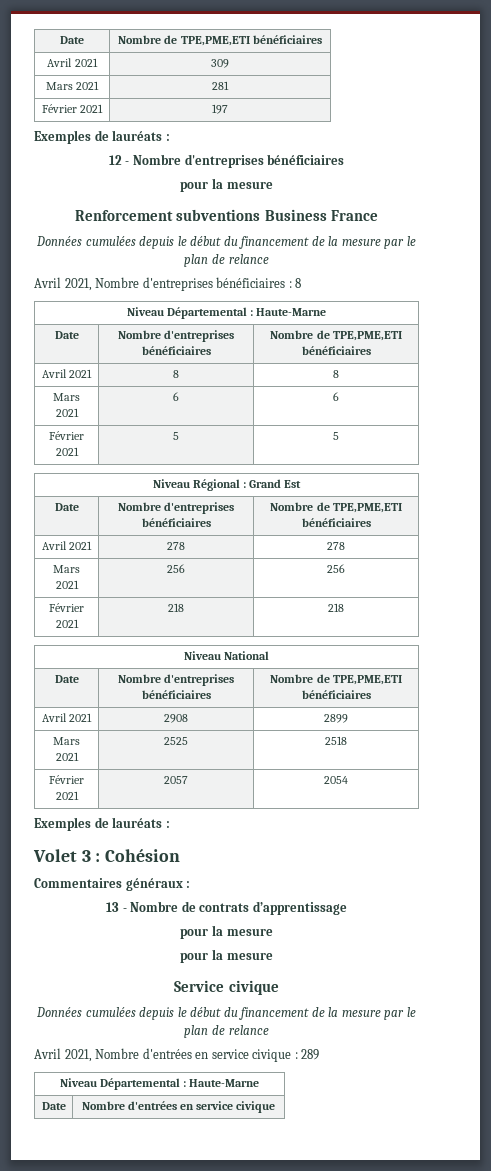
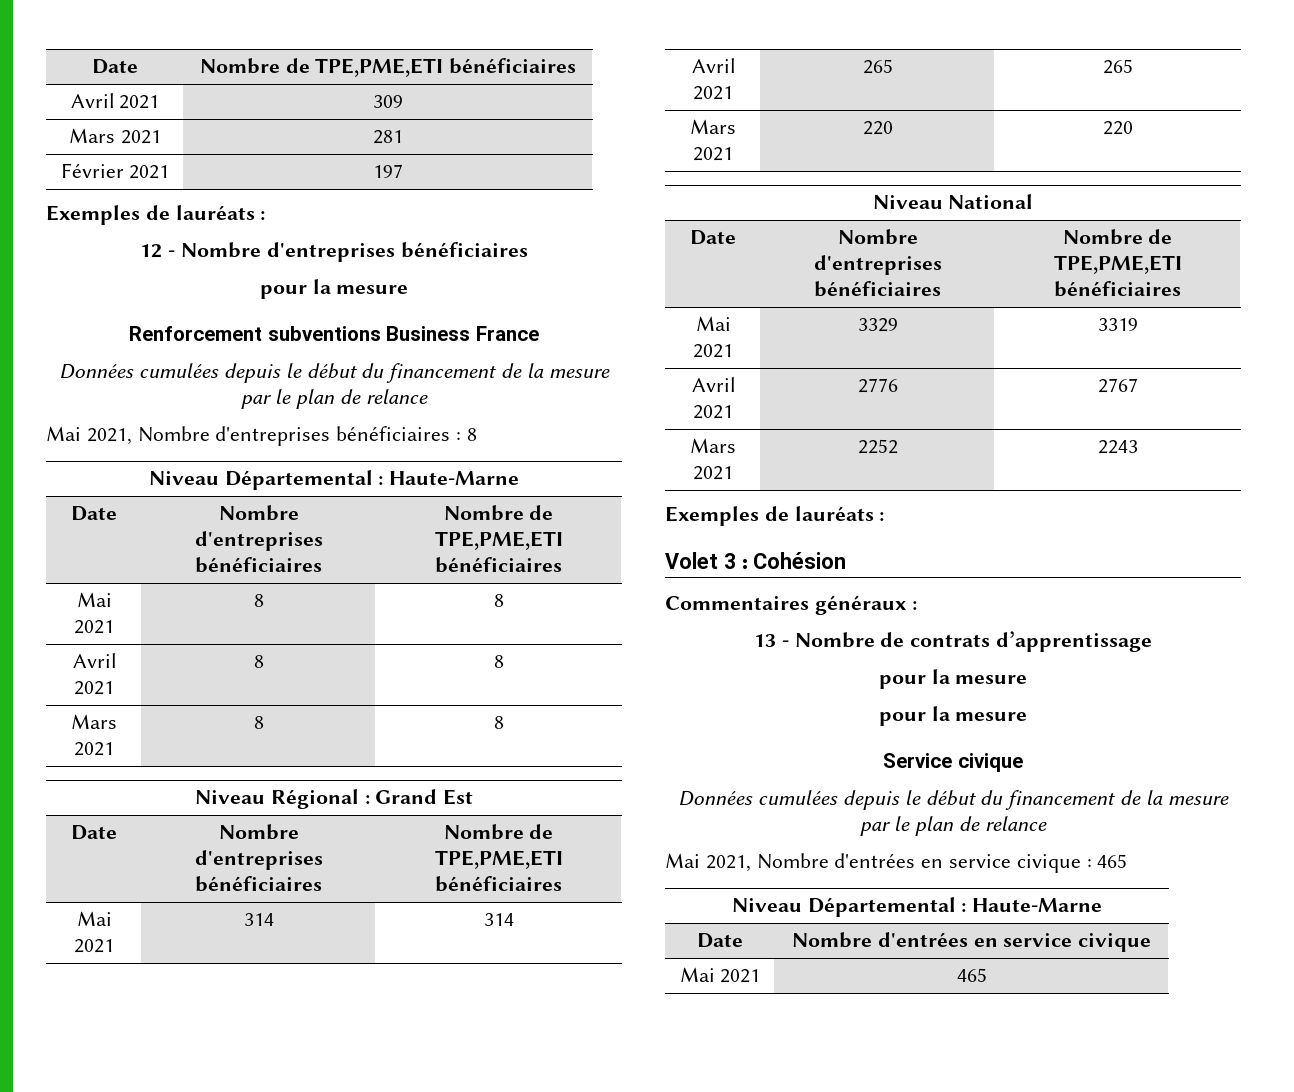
[34,277,61,288] Avril -> [46,426,81,441] Mai
(371, 350) none -> [76,592,112,607] [74,620,114,634] [253,594,264,607] [493,594,504,607] // Mai 2021 | 8 | 8
[172,392,179,401] [333,392,339,401] [49,431,84,440] [55,447,79,456] [172,432,179,440] [333,432,339,440] 6 | 6 // Février 2021 | 5 | 5 -> [253,716,264,729] [493,716,504,729] 8 | 8
[41,541,93,550] [167,542,185,550] [327,542,345,550] [53,565,80,573] [55,580,79,589] [167,564,185,573] [327,564,345,573] [49,603,84,612] [55,619,79,628] [168,603,184,612] [328,603,344,612] // Avril 2021 | 278 | 278 // Mars 2021 | 256 | 256 // Février 2021 | 218 | 218 -> [76,911,112,926] [74,939,114,953] [243,913,274,926] [483,913,514,926] [691,58,735,73] [693,86,733,100] [862,59,893,74] [1102,59,1133,74] [690,119,736,134] [693,147,733,161] [862,121,893,135] [1102,121,1133,135] // Mai 2021 | 314 | 314 // Avril 2021 | 265 | 265 // Mars 2021 | 220 | 220
[41,713,93,722] [164,714,188,723] [324,714,348,723] [53,737,80,745] [55,752,79,761] [164,737,188,745] [325,736,347,745] [49,775,84,784] [55,791,79,800] [164,776,188,784] [324,776,348,784] // Avril 2021 | 2908 | 2899 // Mars 2021 | 2525 | 2518 // Février 2021 | 2057 | 2054 -> [695,316,731,331] [693,344,733,358] [857,318,898,332] [1097,318,1138,331] [691,377,735,392] [693,405,733,419] [857,378,898,393] [1097,378,1138,393] [690,438,736,453] [693,466,733,480] [857,439,898,454] [1097,440,1138,454] // Mai 2021 | 3329 | 3319 // Avril 2021 | 2776 | 2767 // Mars 2021 | 2252 | 2243
[34,1048,61,1059] Avril -> [665,853,700,868] Mai
[301,1049,320,1060] 289 -> [1097,854,1128,868] 465
(276, 1107) none -> [679,967,761,983] [956,968,987,982] // Mai 2021 | 465

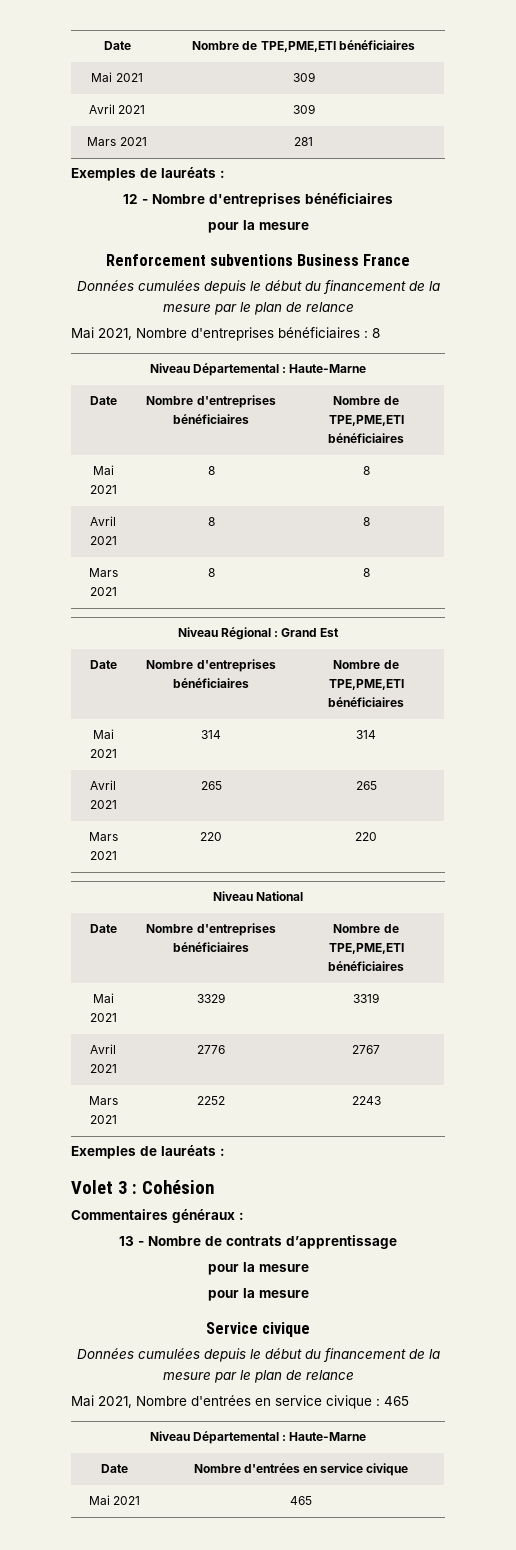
(577, 66) none -> [91,72,143,82] [292,72,315,82] // Mai 2021 | 309
[60,163,170,179] [373,164,403,178] // Février 2021 | 197 -> (313, 141) none

